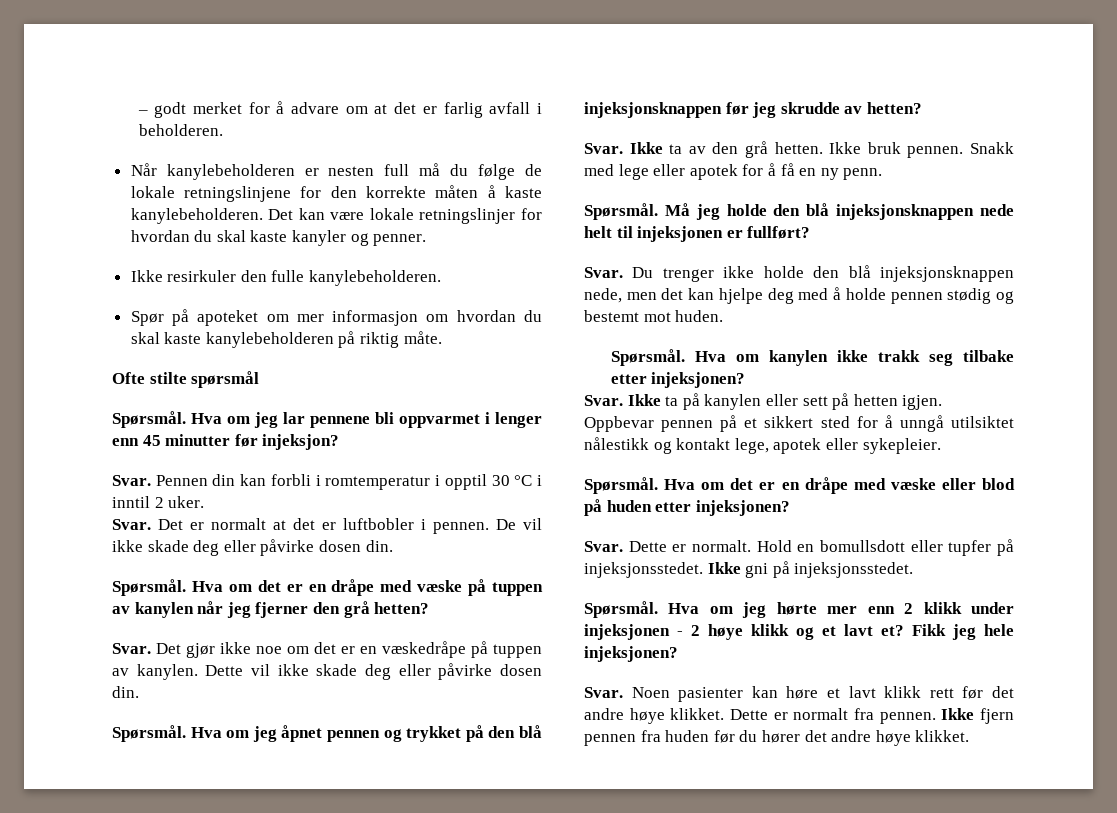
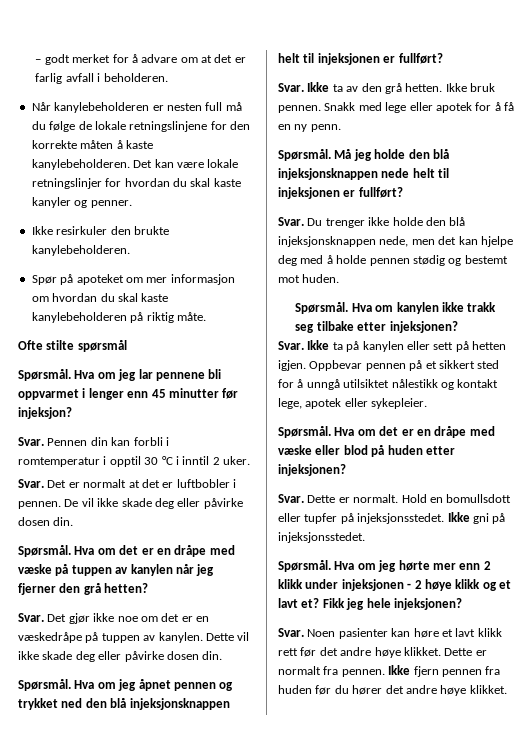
[271,270,305,282] fulle -> [133,226,169,235] brukte
[465,725,543,742] [584,102,922,118] på den blå injeksjonsknappen før jeg skrudde av hetten? -> [61,698,230,710] [278,53,443,65] ned den blå injeksjonsknappen helt til injeksjonen er fullført?

